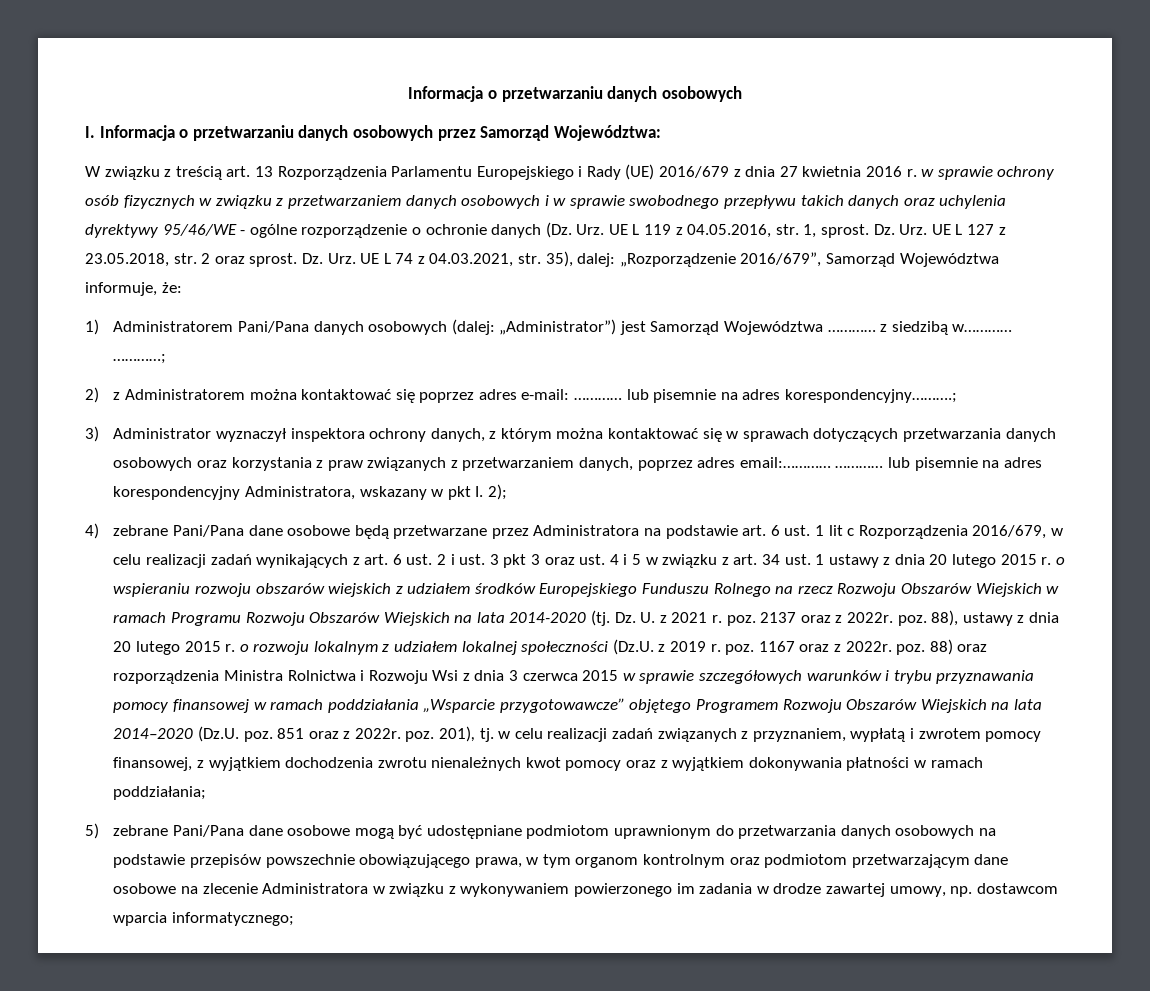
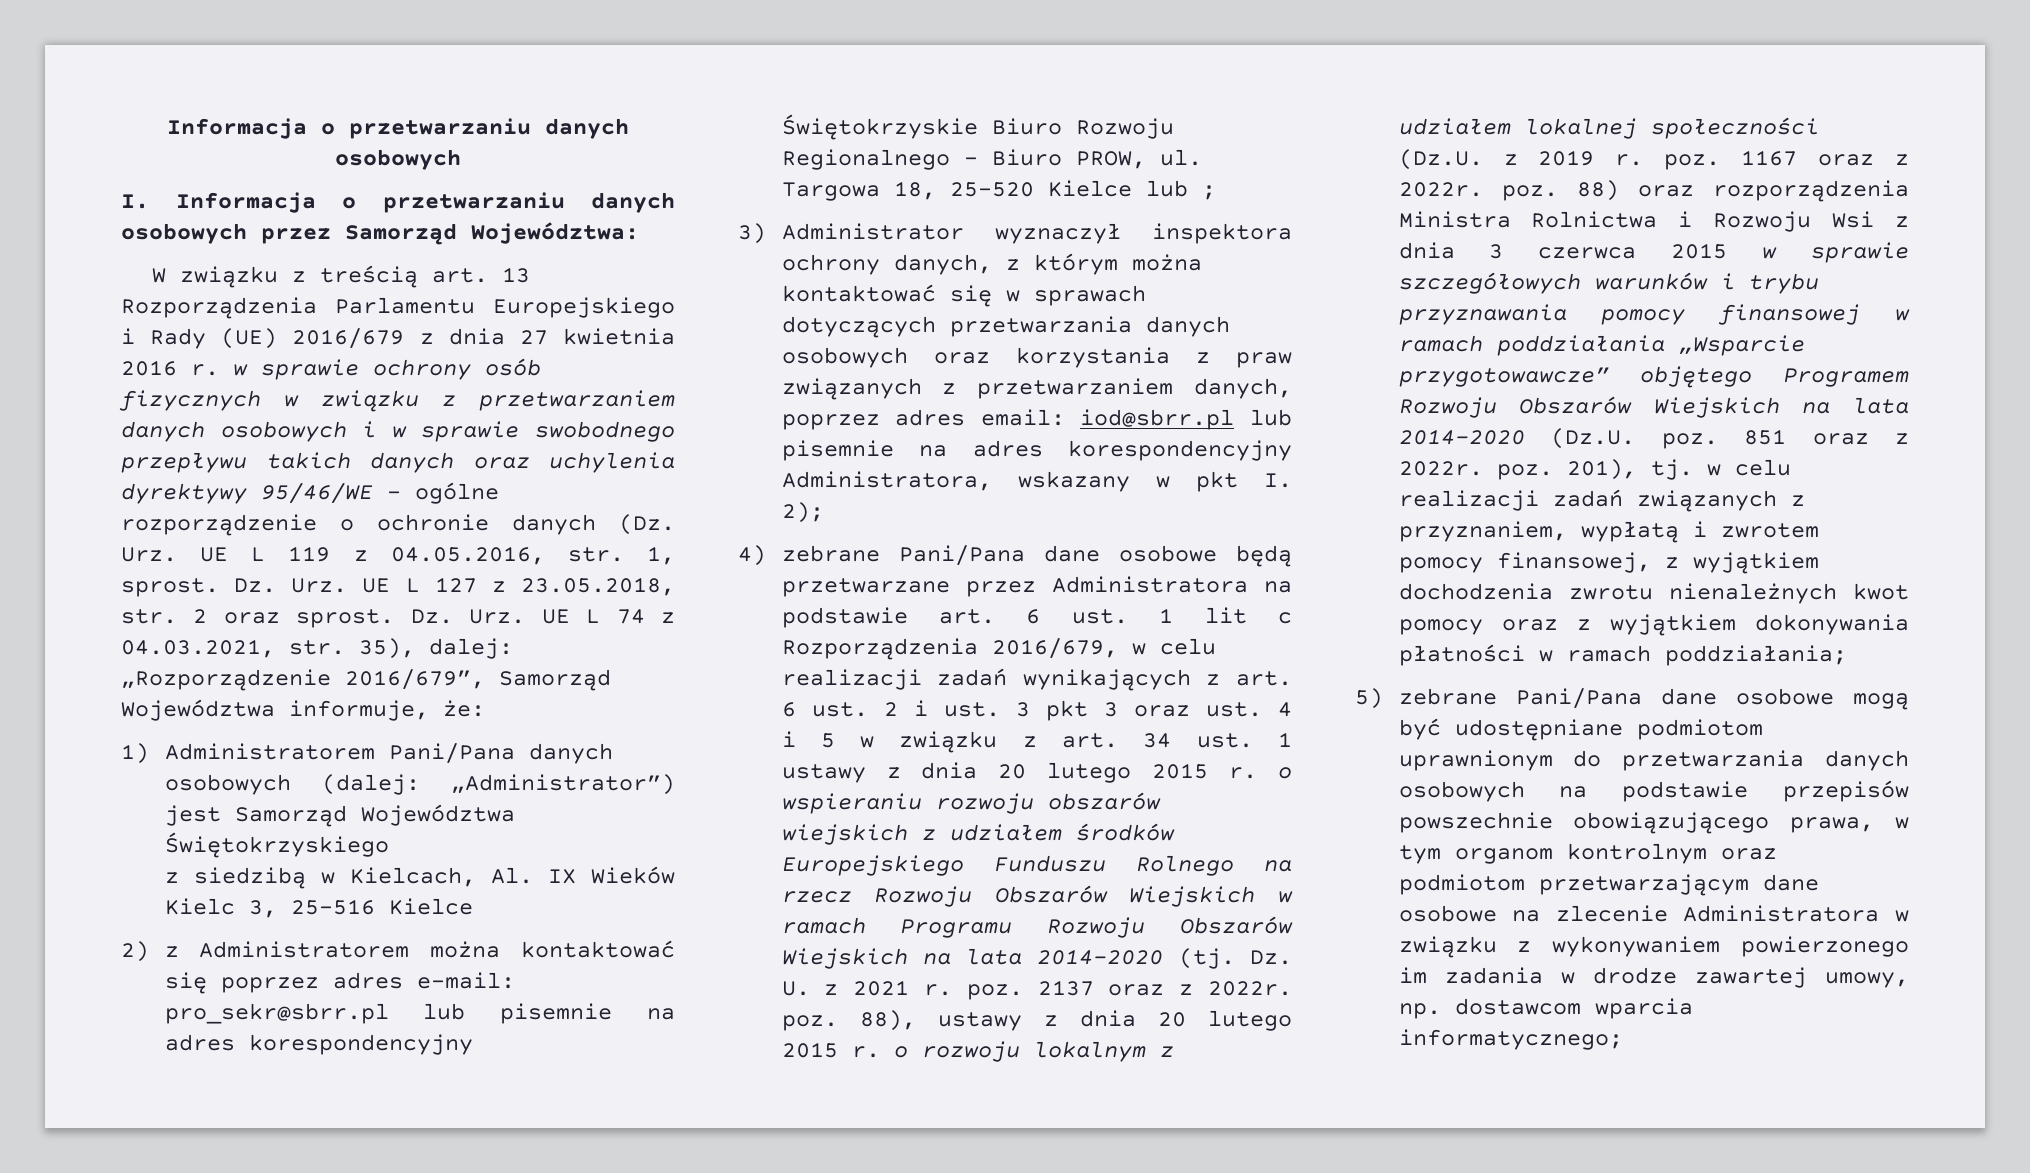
[827,330,876,332] ………… -> [164,832,389,858] Świętokrzyskiego //
[952,324,1013,332] [113,354,167,364] w………… …………; -> [320,866,675,887] [164,898,473,918] w Kielcach, Al. IX Wieków Kielc 3, 25-516 Kielce
[574,389,958,403] ………… lub pisemnie na adres korespondencyjny……….; -> [164,1003,675,1024] [164,1034,473,1055] [781,114,1174,140] [781,149,1202,170] [781,180,1216,201] pro_sekr@sbrr.pl lub pisemnie na adres korespondencyjny Świętokrzyskie Biuro Rozwoju Regionalnego - Biuro PROW, ul. Targowa 18, 25-520 Kielce lub ;
[739,457,884,468] email:………… ………… -> [980,409,1235,430] email: iod@sbrr.pl

